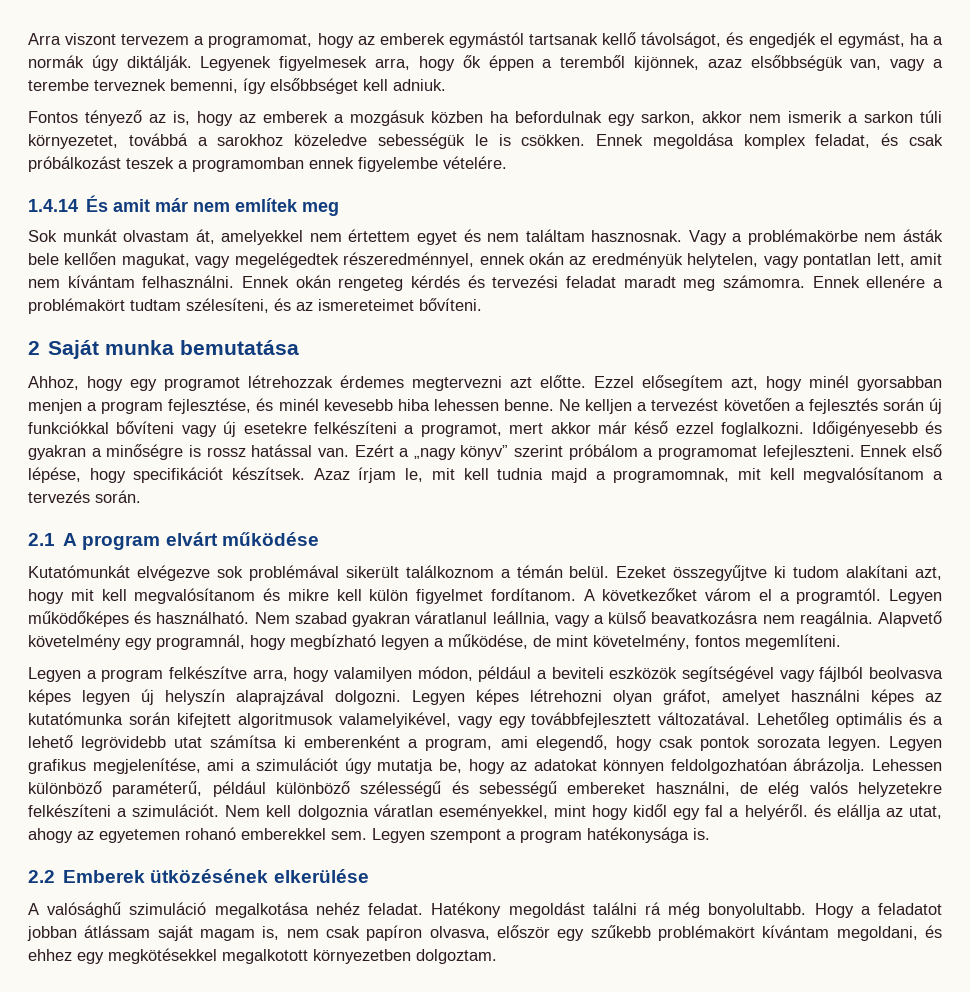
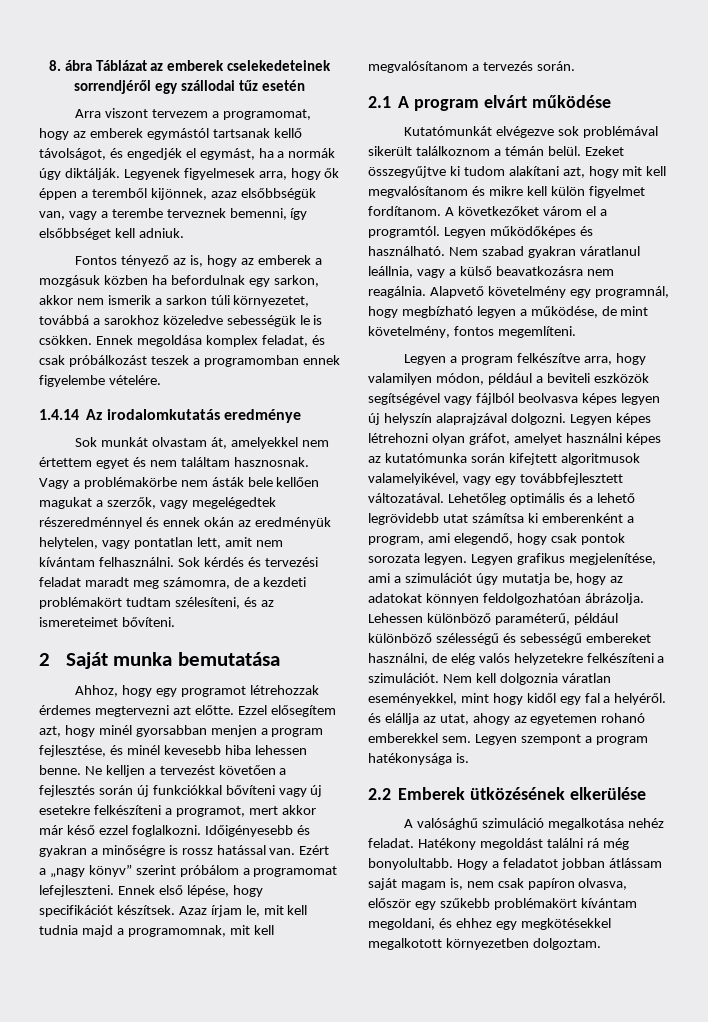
(28, 39) none -> [48,60,332,71] [74,80,305,94] 8. ábra Táblázat az emberek cselekedeteinek sorrendjéről egy szállodai tűz esetén //
[86,195,340,216] És amit már nem említek meg -> [86,409,301,423] Az irodalomkutatás eredménye
[121,252,475,268] magukat, vagy megelégedtek részeredménnyel, -> [39,497,276,509] [39,517,159,529] magukat a szerzők, vagy megelégedtek részeredménnyel és
[241,275,404,291] Ennek okán rengeteg -> [177,557,200,567] Sok
[723,275,943,288] számomra. Ennek ellenére a -> [162,577,307,589] számomra, de a kezdeti

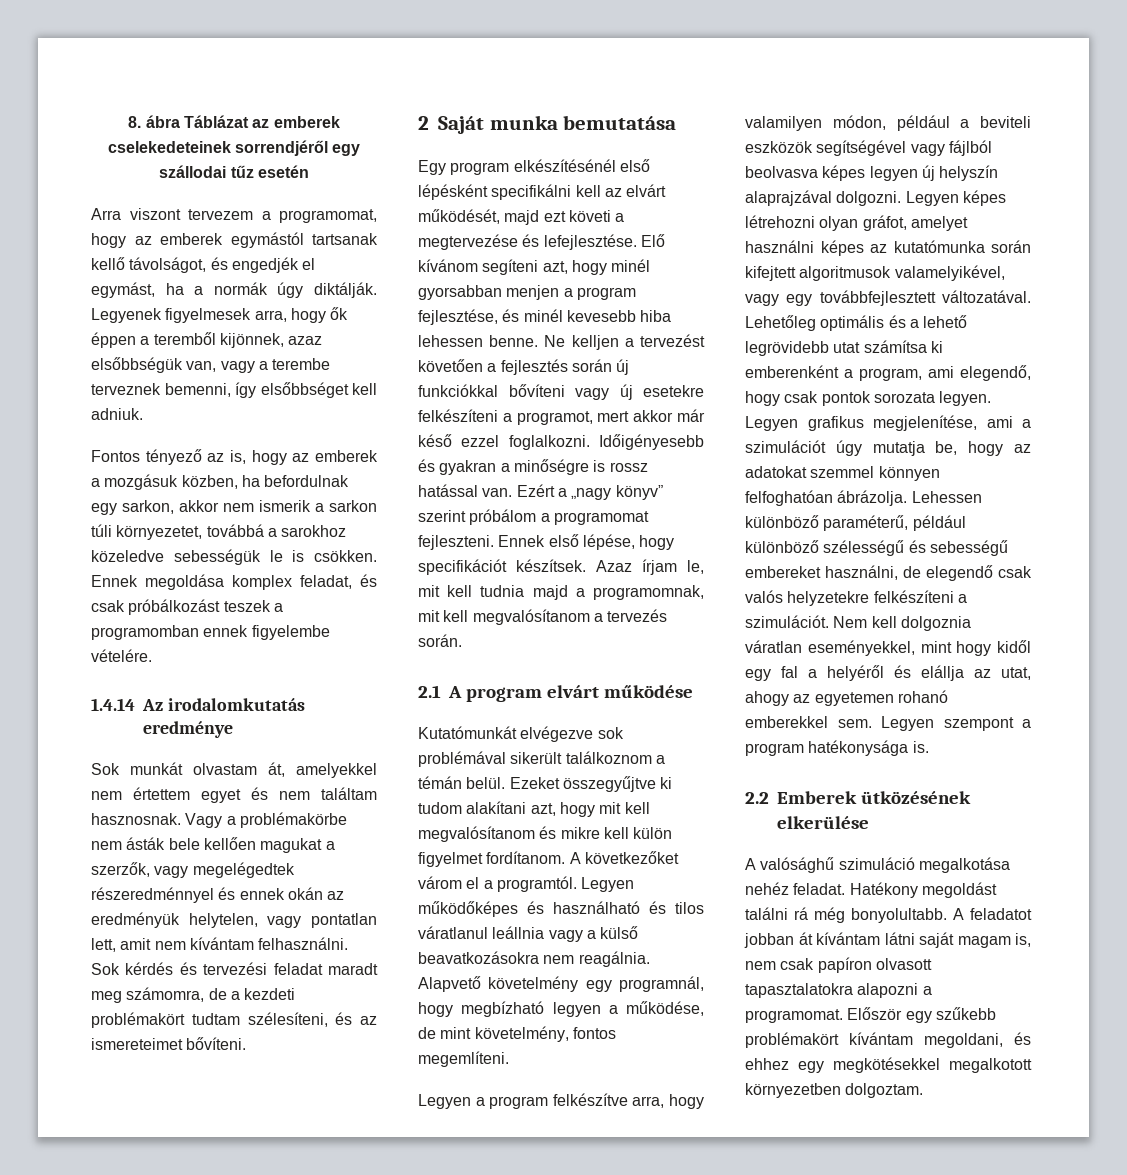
[103,275,148,285] közben -> [181,475,238,489] közben,
[75,685,320,697] [39,705,336,717] Ahhoz, hogy egy programot létrehozzak érdemes megtervezni azt előtte. Ezzel elősegítem -> [418,159,650,175] [418,184,667,200] [418,209,625,225] [418,234,665,250] [418,259,539,275] Egy program elkészítésénél első lépésként specifikálni kell az elvárt működését, majd ezt követi a megtervezése és lefejlesztése. Elő kívánom segíteni
[39,885,114,897] lefejleszteni. -> [418,535,494,550] fejleszteni.
[368,246,640,258] [368,266,413,278] használható. Nem szabad gyakran váratlanul leállnia, -> [553,901,704,914] [418,926,545,939] használható és tilos váratlanul leállnia
[495,266,583,276] beavatkozásra -> [418,951,539,964] beavatkozásokra
[425,593,581,605] könnyen feldolgozhatóan -> [810,466,940,481] [745,490,833,506] szemmel könnyen felfoghatóan
[450,653,475,665] elég -> [926,565,1032,581] elegendő csak
[614,693,667,705] helyéről. -> [827,665,884,681] helyéről
[456,858,662,870] Hogy a feladatot jobban átlássam -> [953,908,1032,920] [744,932,915,948] A feladatot jobban át kívántam látni
[578,878,628,890] [368,898,411,908] olvasva, először -> [875,958,932,970] [745,983,932,998] [745,1007,903,1023] olvasott tapasztalatokra alapozni a programomat. Először

